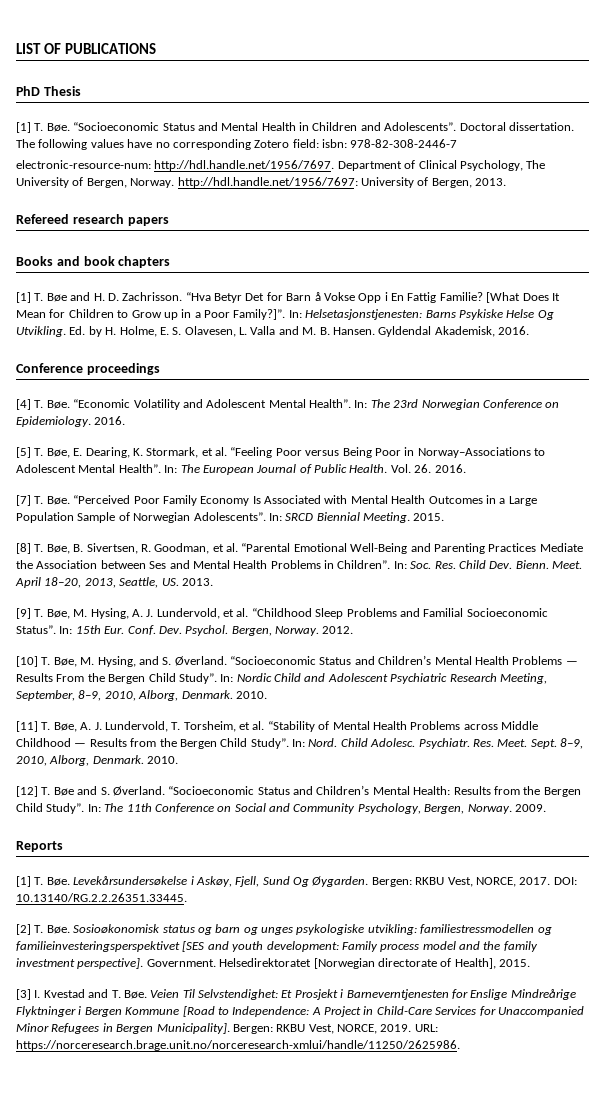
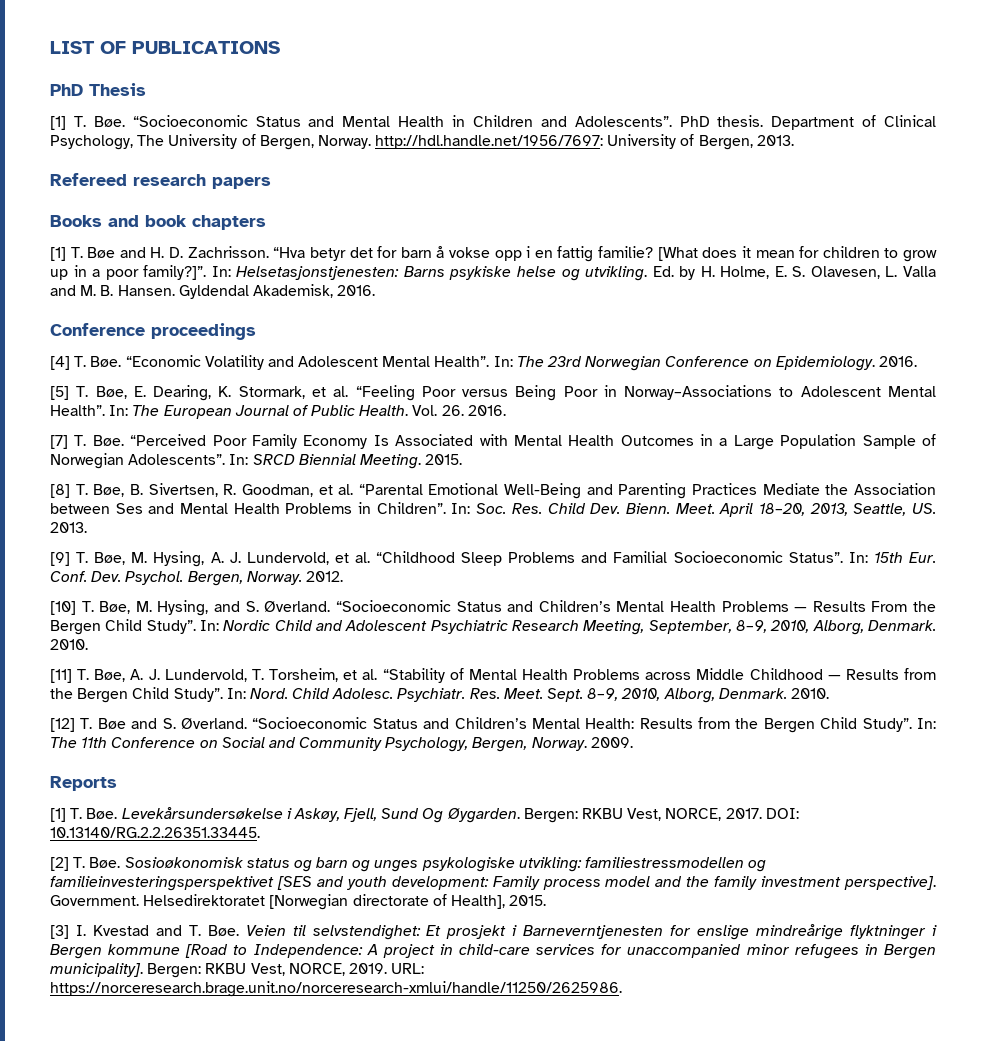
[459,122,574,131] [16,139,458,150] [16,160,335,171] Doctoral dissertation. The following values have no corresponding Zotero field: isbn: 978-82-308-2446-7 // electronic-resource-num: http://hdl.handle.net/1956/7697. -> [679,115,764,127] PhD thesis.
[214,292,560,303] [16,309,162,318] Betyr Det for Barn å Vokse Opp i En Fattig Familie? [What Does It Mean for Children to Grow -> [309,246,938,262] betyr det for barn å vokse opp i en fattig familie? [What does it mean for children to grow
[204,309,286,320] Poor Family?]”. -> [105,265,207,280] poor family?]”.
[458,309,554,320] [16,326,66,337] Psykiske Helse Og Utvikling. -> [449,266,648,281] psykiske helse og utvikling.
[182,989,576,1000] [16,1006,76,1017] Til Selvstendighet: Et Prosjekt i Barneverntjenesten for Enslige Mindreårige Flyktninger -> [292,924,927,940] til selvstendighet: Et prosjekt i Barneverntjenesten for enslige mindreårige flyktninger
[125,1007,180,1015] Kommune -> [108,944,181,955] kommune
[324,1006,584,1017] [16,1023,100,1034] Project in Child-Care Services for Unaccompanied Minor Refugees -> [382,944,859,959] project in child-care services for unaccompanied minor refugees
[156,1023,230,1034] Municipality]. -> [50,963,143,977] municipality].

